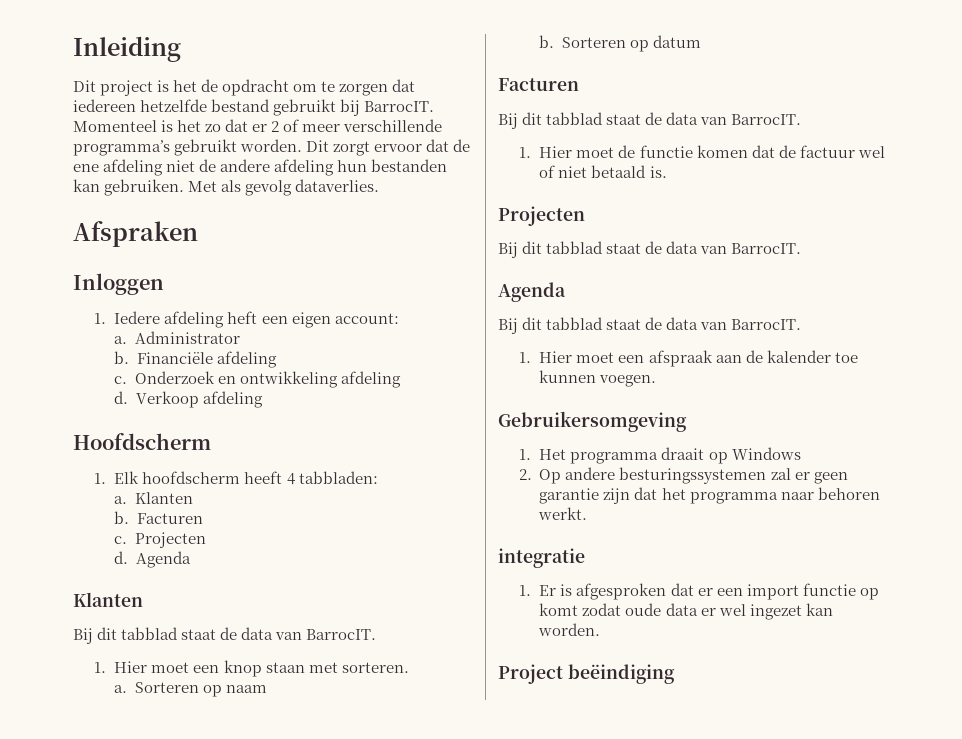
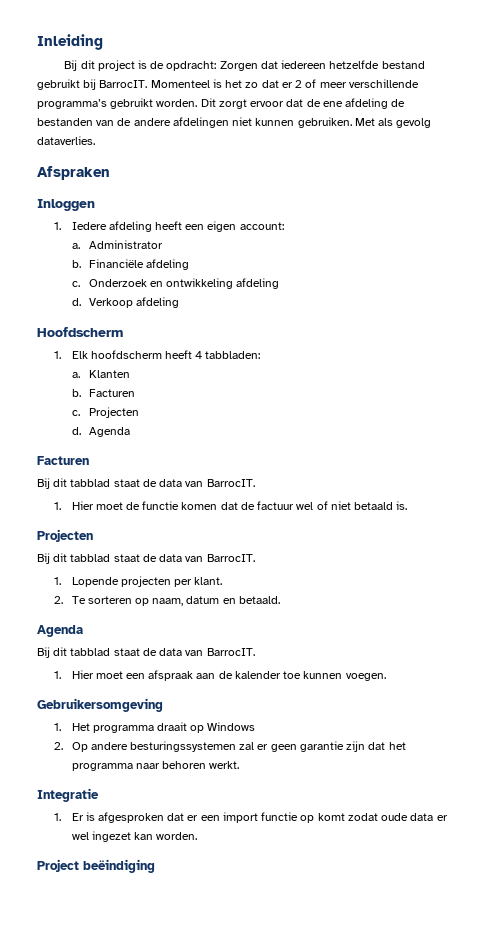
[73,79,389,96] Dit project is het de opdracht om te zorgen -> [64,60,258,71] Bij dit project is de opdracht: Zorgen
[166,159,448,176] [73,179,100,192] niet de andere afdeling hun bestanden kan -> [391,99,406,107] [37,117,295,128] de bestanden van de andere afdelingen niet kunnen
[227,311,258,324] heft -> [154,221,182,230] heeft
[73,592,143,607] [73,627,377,644] [93,660,409,677] [114,682,268,697] [539,35,701,52] // Klanten // Bij dit tabblad staat de data van BarrocIT. // 1. Hier moet een knop staan met sorteren. // a. Sorteren op naam // b. Sorteren op datum -> (130, 432) none
(802, 248) none -> [54,576,223,587] [54,596,280,606] // 1. Lopende projecten per klant. // 2. Te sorteren op naam, datum en betaald.
[498,548,585,568] integratie -> [37,788,99,802] Integratie

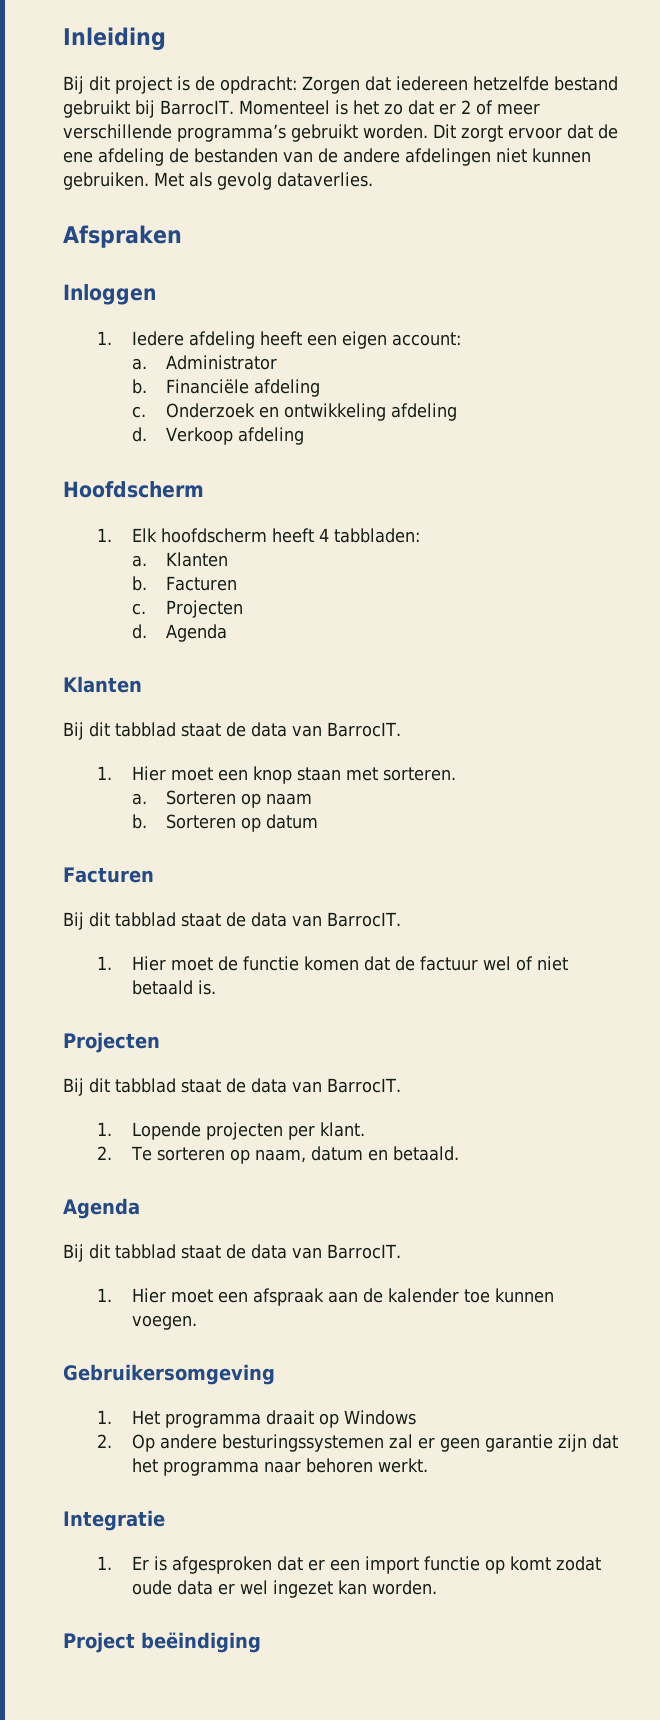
(130, 432) none -> [63,676,142,693] [63,722,401,740] [97,766,456,784] [131,790,313,808] [131,814,319,832] // Klanten // Bij dit tabblad staat de data van BarrocIT. // 1. Hier moet een knop staan met sorteren. // a. Sorteren op naam // b. Sorteren op datum

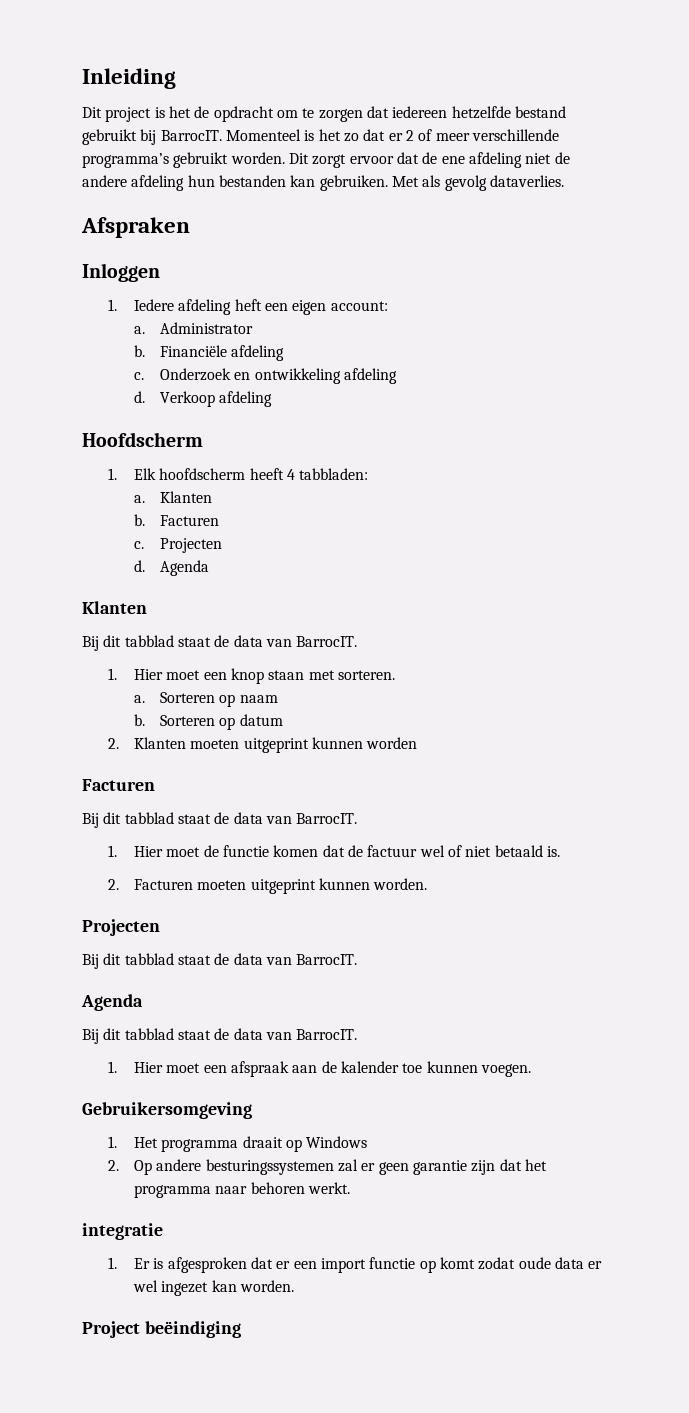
[63,76,360,94] Bij dit project is de opdracht: Zorgen -> [82,106,363,122] Dit project is het de opdracht om te zorgen
[169,148,591,166] de bestanden van de andere afdelingen niet kunnen -> [525,152,570,164] [82,175,316,191] niet de andere afdeling hun bestanden kan
[259,331,302,346] heeft -> [234,299,262,311] heft
(319, 821) none -> [108,737,418,753] // 2. Klanten moeten uitgeprint kunnen worden
(216, 987) none -> [108,878,428,894] // 2. Facturen moeten uitgeprint kunnen worden.
[97,1122,365,1140] [97,1146,459,1164] // 1. Lopende projecten per klant. // 2. Te sorteren op naam, datum en betaald. -> (358, 959) none
[63,1510,165,1531] Integratie -> [82,1223,163,1240] integratie

